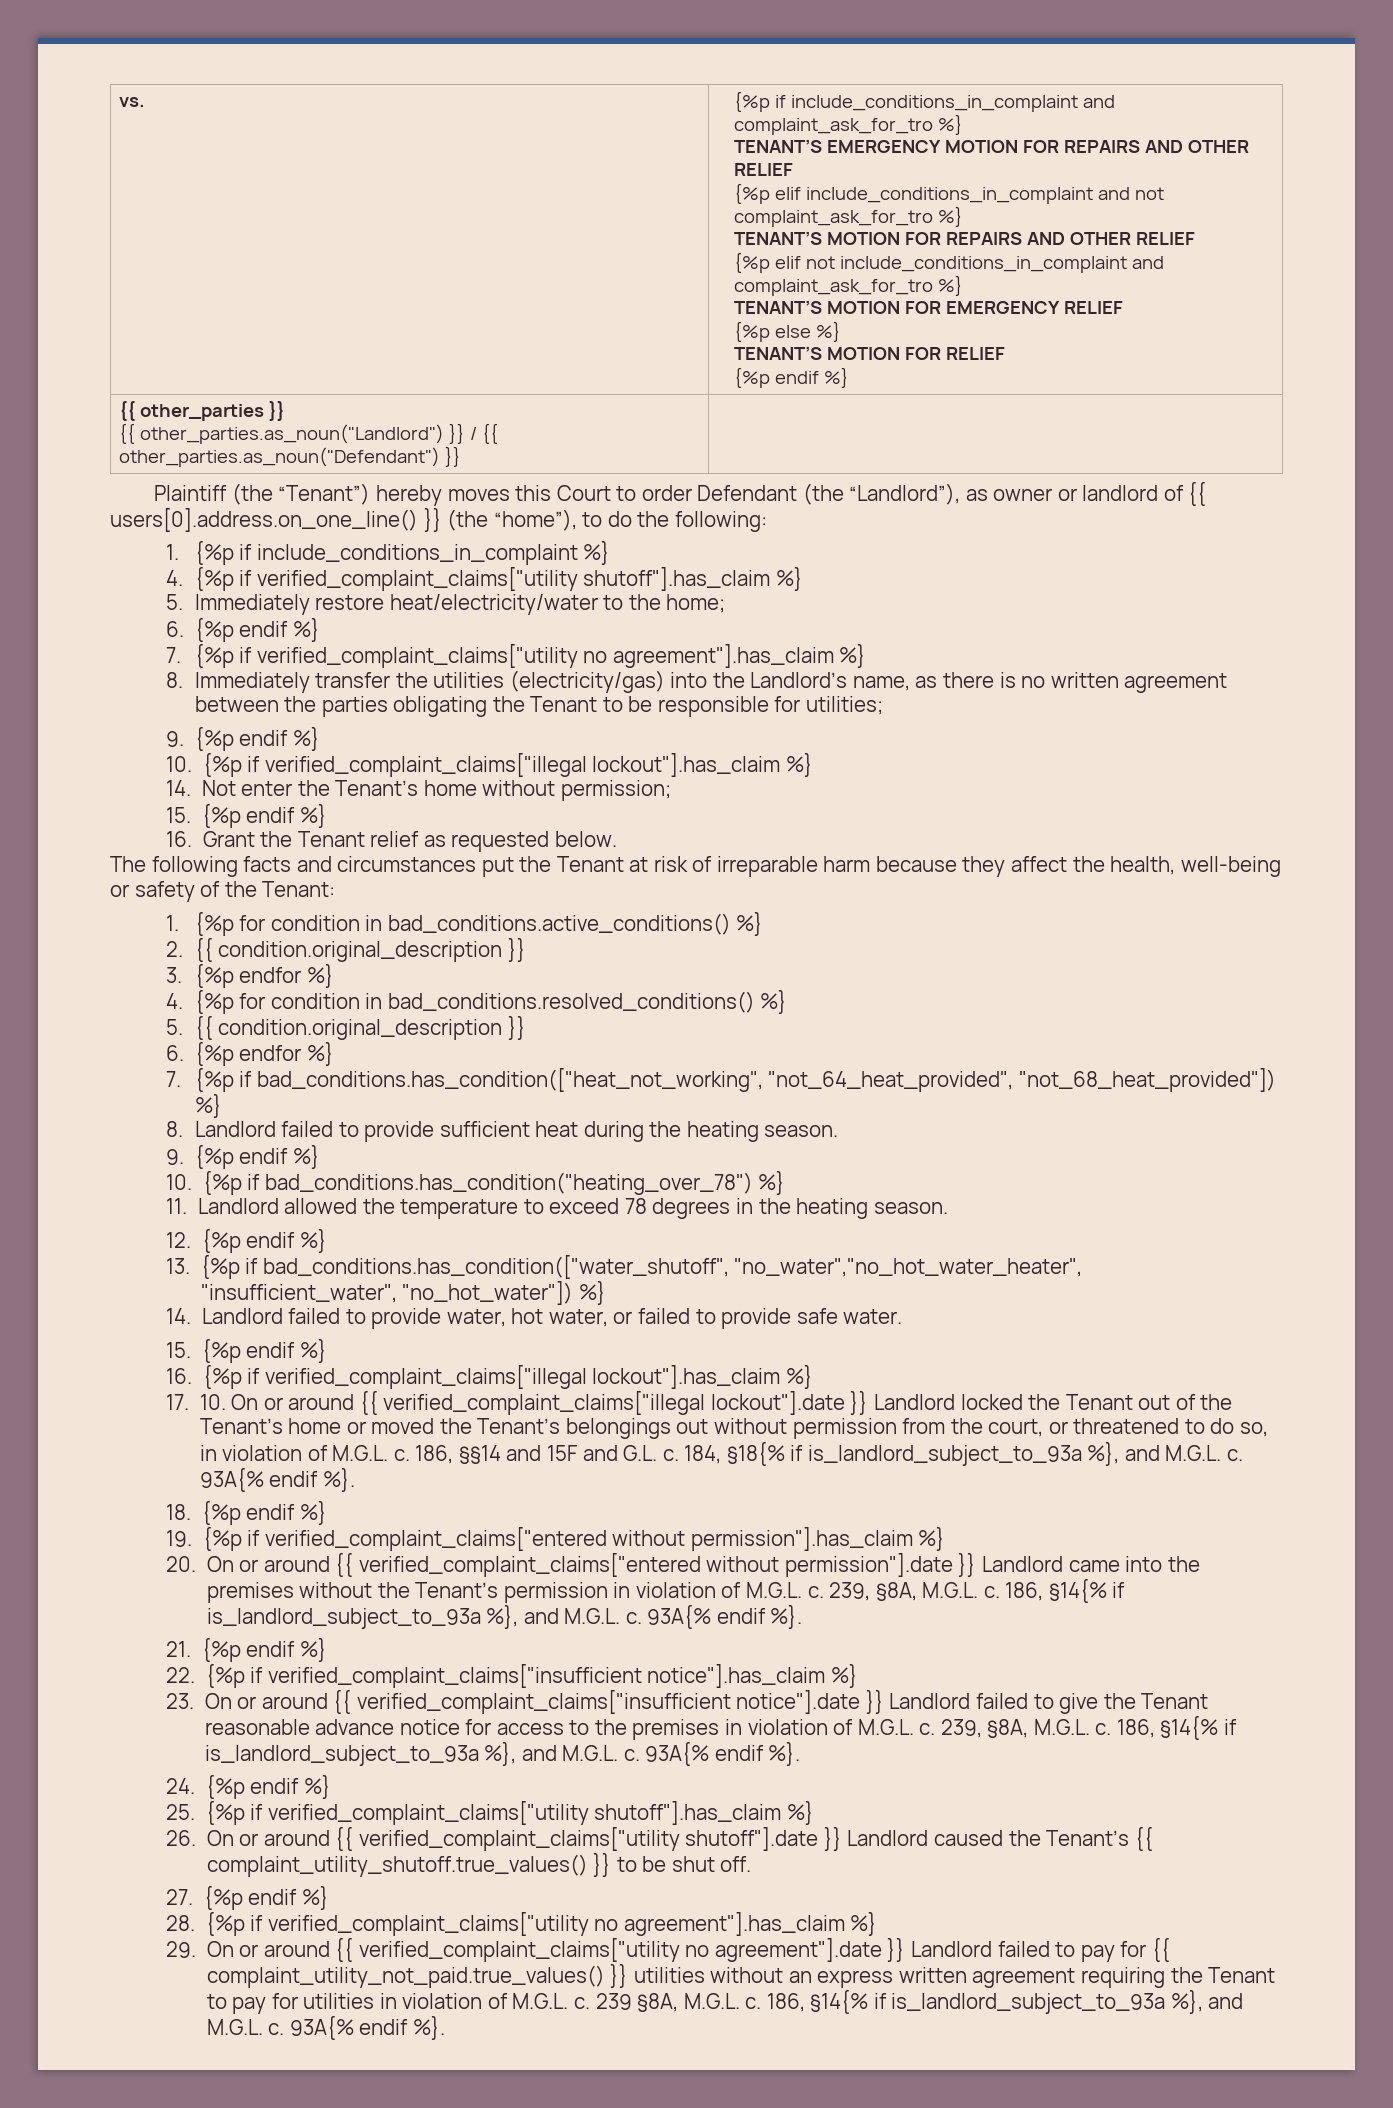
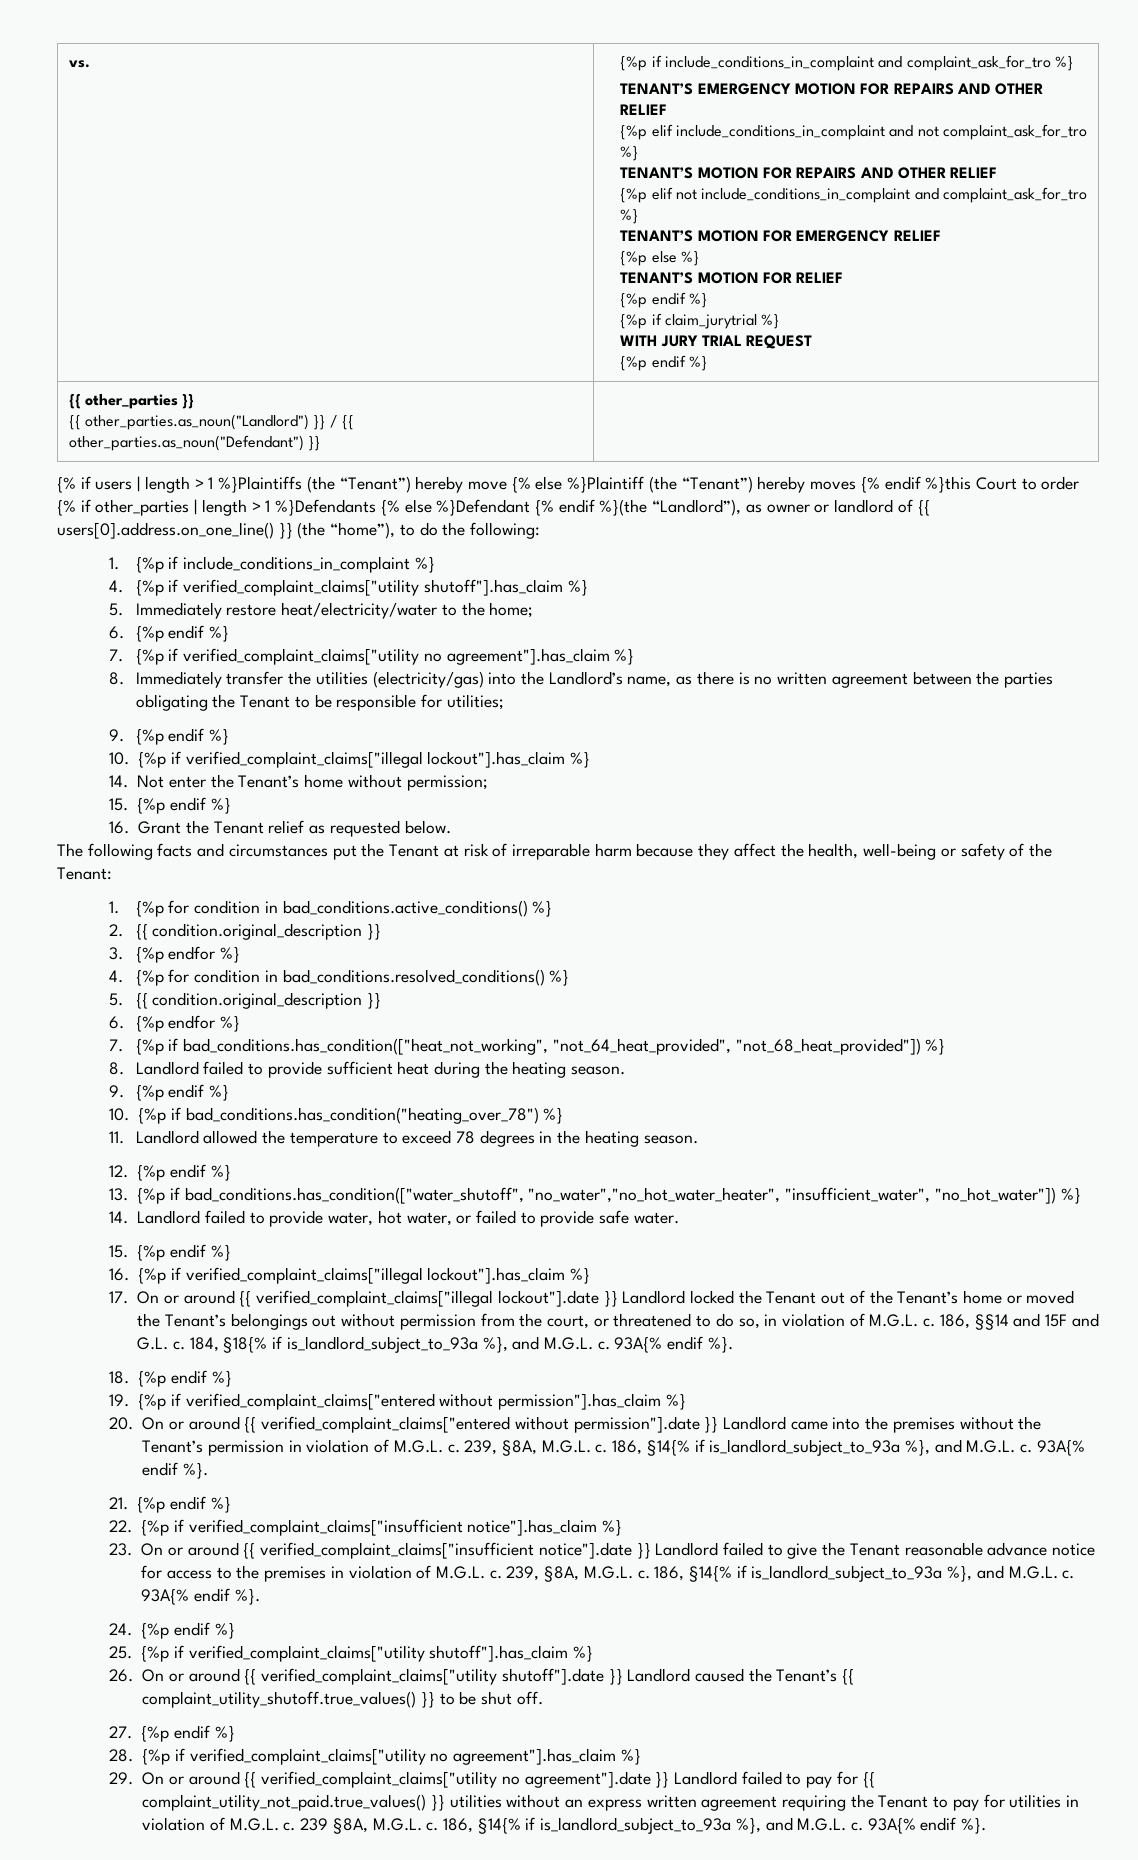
(850, 377) none -> [620,313,780,329] [620,335,813,349] [620,355,707,371] // {%p if claim_jurytrial %} // WITH JURY TRIAL REQUEST // {%p endif %}
[154,483,844,506] Plaintiff (the “Tenant”) hereby moves this Court to order Defendant (the -> [57,476,1080,493] [57,499,648,516] {% if users | length > 1 %}Plaintiffs (the “Tenant”) hereby move {% else %}Plaintiff (the “Tenant”) hereby moves {% endif %}this Court to order {% if other_parties | length > 1 %}Defendants {% else %}Defendant {% endif %}(the
[199,1394,226,1410] 10. -> (129, 1297) none

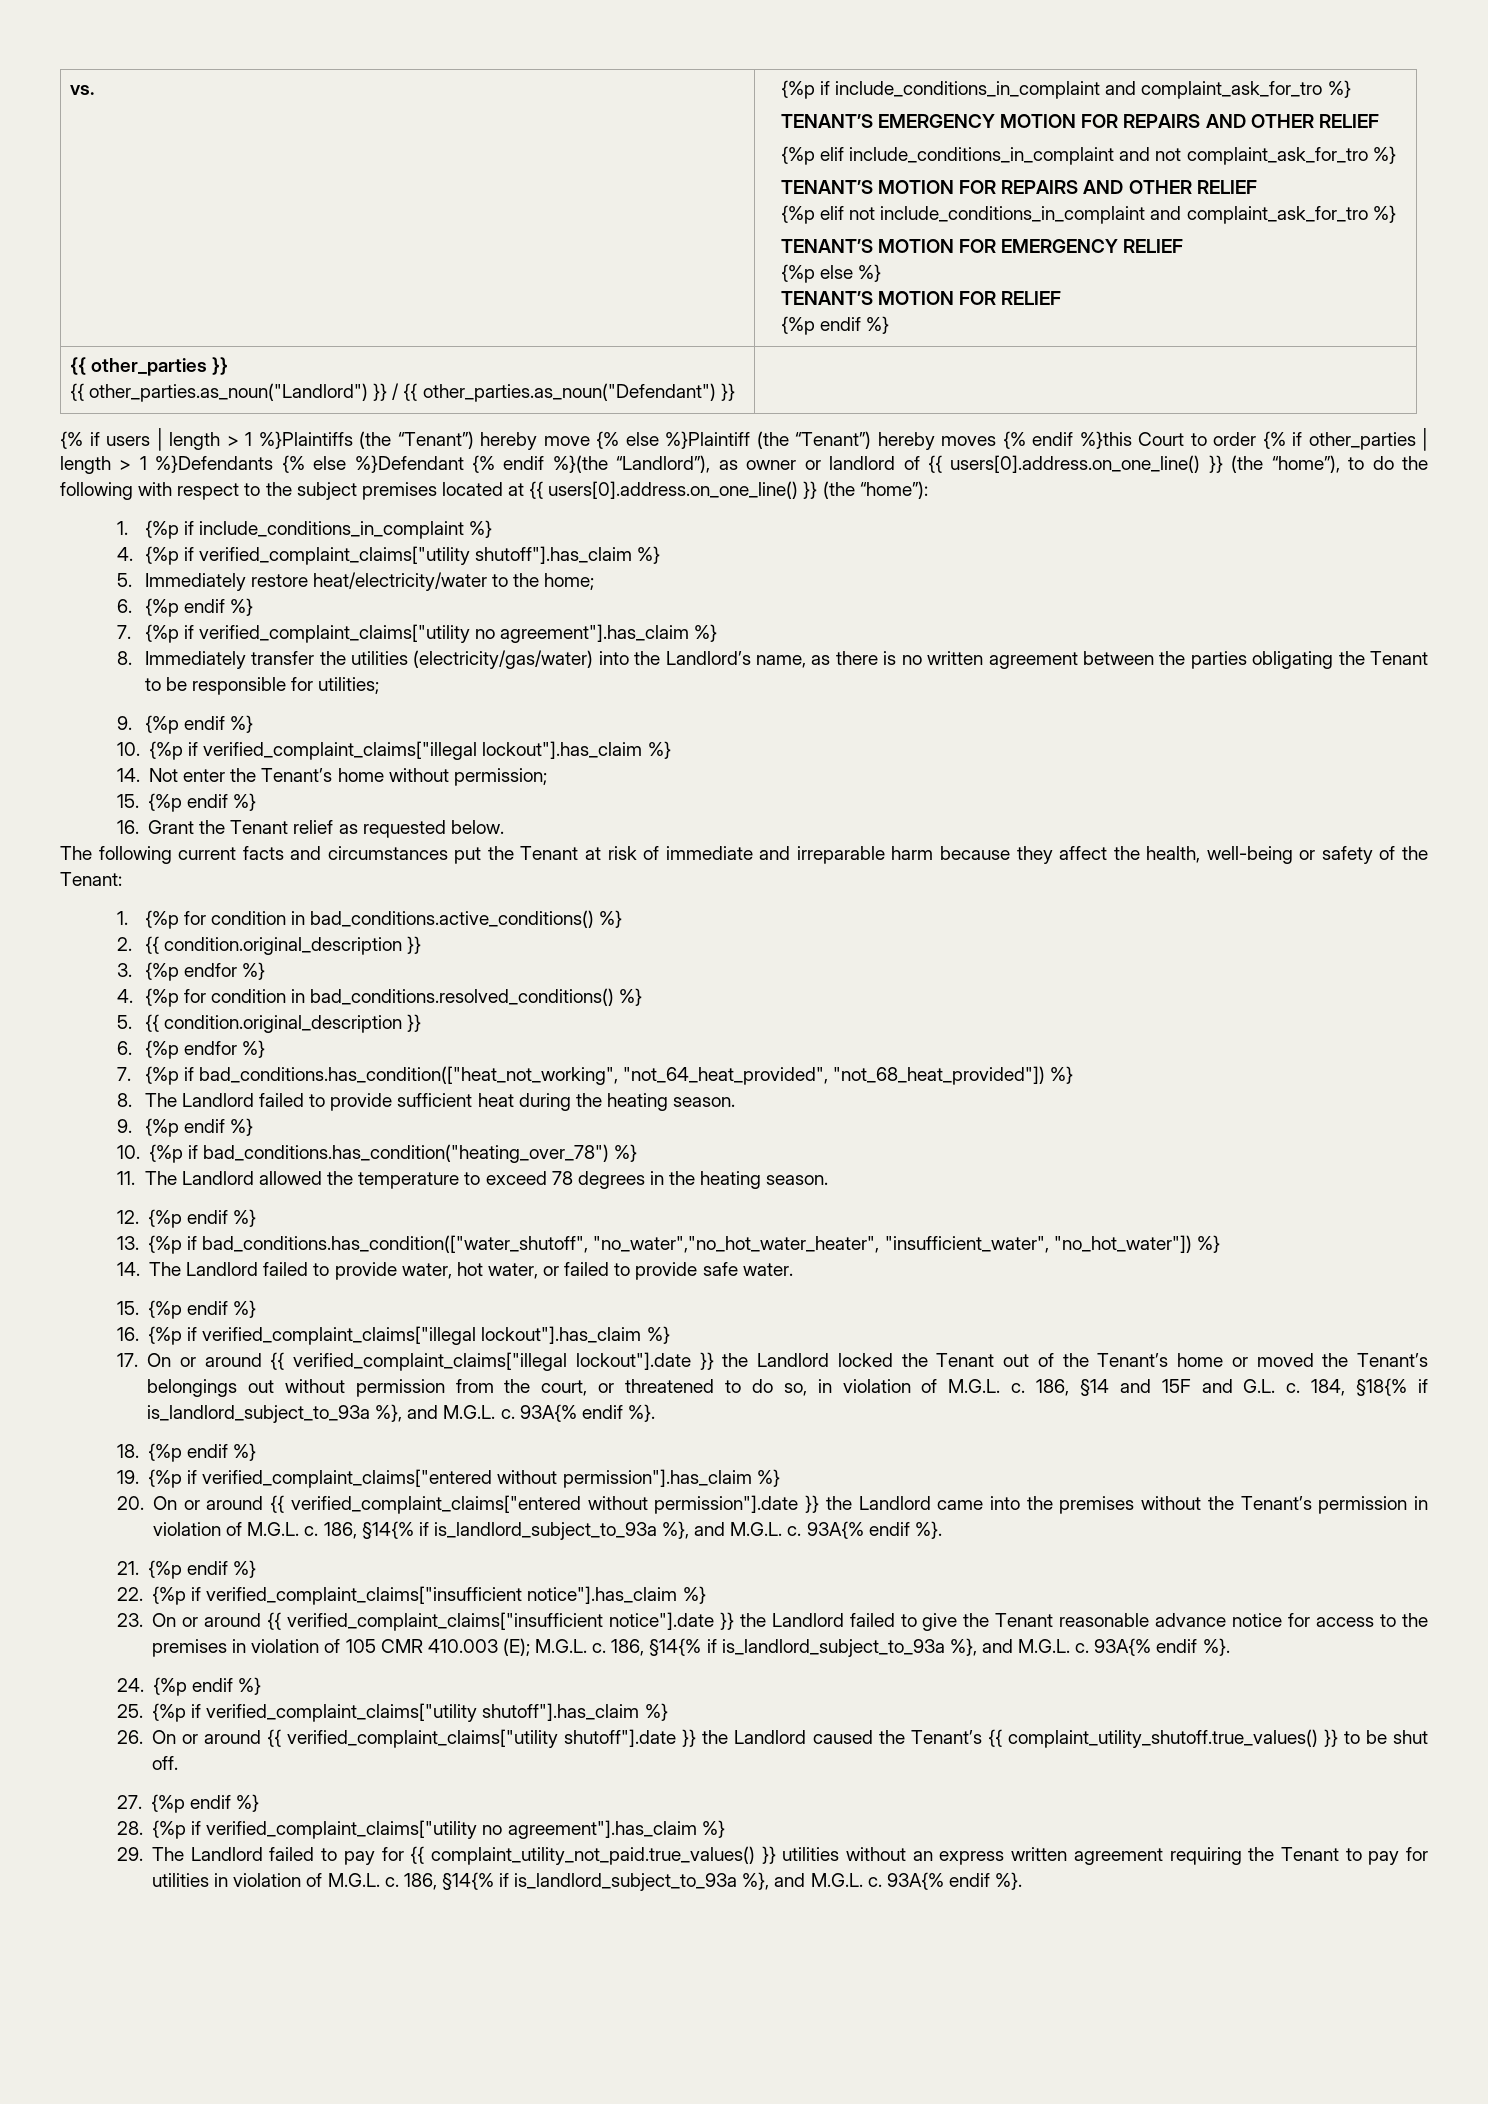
[620,313,780,329] [620,335,813,349] [620,355,707,371] // {%p if claim_jurytrial %} // WITH JURY TRIAL REQUEST // {%p endif %} -> (890, 325) none
[470,522,541,539] following: -> [60,481,928,500] following with respect to the subject premises located at {{ users[0].address.on_one_line() }} (the “home”):
[372,671,484,688] (electricity/gas) -> [413,650,594,669] (electricity/gas/water)
(153, 851) none -> [178,847,237,860] current
(508, 850) none -> [665,846,791,860] immediate and
(125, 1068) none -> [144,1093,177,1107] The
(125, 1137) none -> [144,1171,177,1185] The
(129, 1217) none -> [149,1262,182,1276] The
(618, 1298) none -> [722,1353,749,1367] the
[974,1314,1009,1330] §§14 -> [1079,1379,1109,1396] §14
(719, 1424) none -> [825,1496,852,1510] the
[464,1440,608,1456] 239, §8A, M.G.L. c. -> (319, 1531) none
(651, 1550) none -> [739,1613,766,1627] the
[435,1566,580,1582] M.G.L. c. 239, §8A, -> [345,1638,530,1656] 105 CMR 410.003 (E);
(623, 1676) none -> [702,1730,729,1744] the
[142,1771,670,1788] On or around {{ verified_complaint_claims["utility no agreement"].date }} -> [152,1847,185,1861] The
[300,1818,439,1834] 239 §8A, M.G.L. c. -> (399, 1882) none

